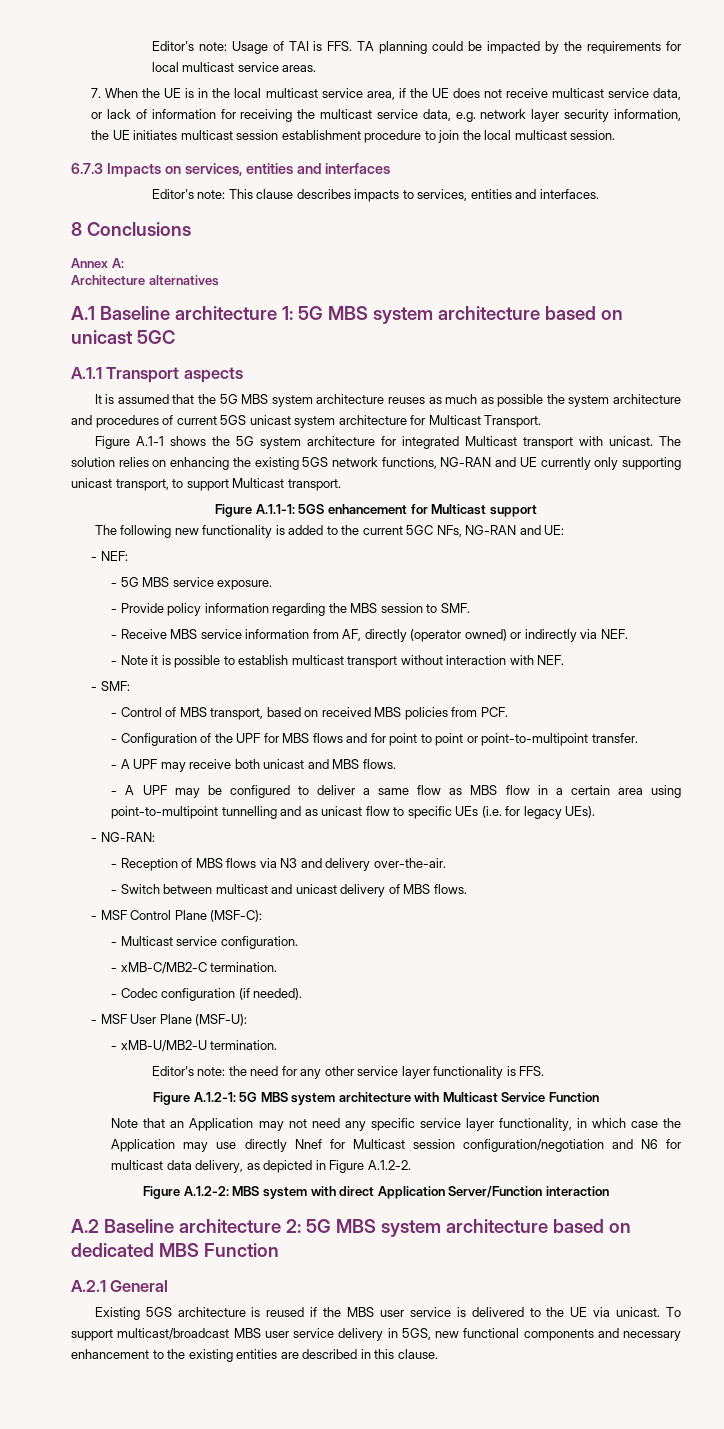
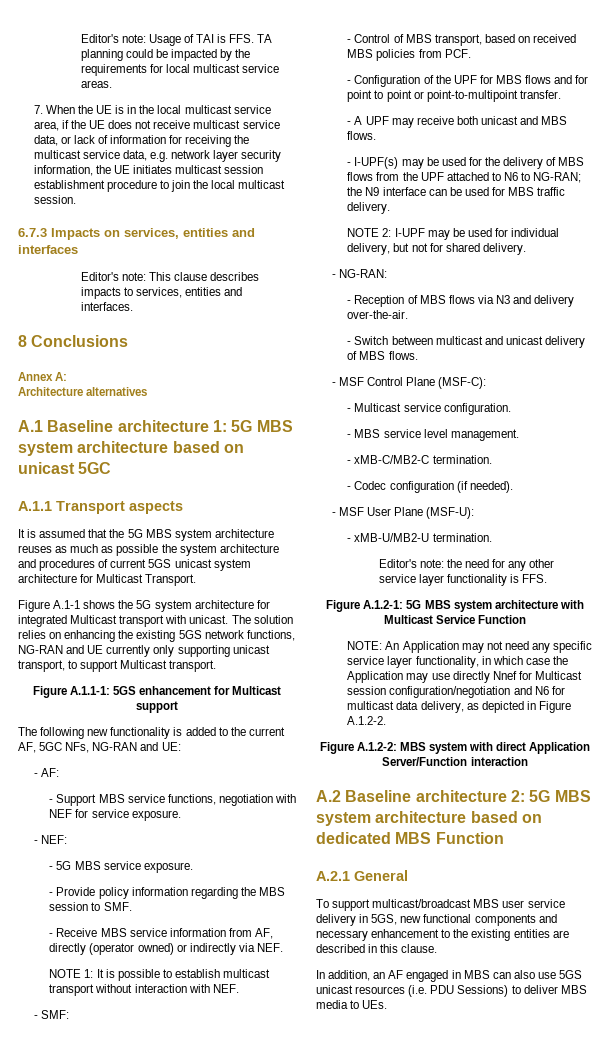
(403, 530) none -> [18,742,36,753] AF,
(565, 530) none -> [33,768,59,777] [49,794,296,806] [49,809,181,821] // - AF: // - Support MBS service functions, negotiation with NEF for service exposure.
[111,655,159,665] - Note it -> [49,969,104,978] NOTE 1: It
[125,785,681,798] [111,806,596,819] A UPF may be configured to deliver a same flow as MBS flow in a certain area using point-to-multipoint tunnelling and as unicast flow to specific UEs (i.e. for legacy UEs). -> [354,157,585,169] [347,172,582,183] [347,187,566,196] [347,202,391,214] [347,228,560,240] [347,243,526,255] I-UPF(s) may be used for the delivery of MBS flows from the UPF attached to N6 to NG-RAN; the N9 interface can be used for MBS traffic delivery. // NOTE 2: I-UPF may be used for individual delivery, but not for shared delivery.
(298, 942) none -> [347,429,519,441] // - MBS service level management.
[111,1118,185,1128] Note that an -> [347,641,400,650] NOTE: An
[94,1307,661,1320] Existing 5GS architecture is reused if the MBS user service is delivered to the UE via unicast. -> (408, 875) none
(438, 1354) none -> [316,970,583,982] [316,985,587,997] [316,1000,388,1009] // In addition, an AF engaged in MBS can also use 5GS unicast resources (i.e. PDU Sessions) to deliver MBS media to UEs.

